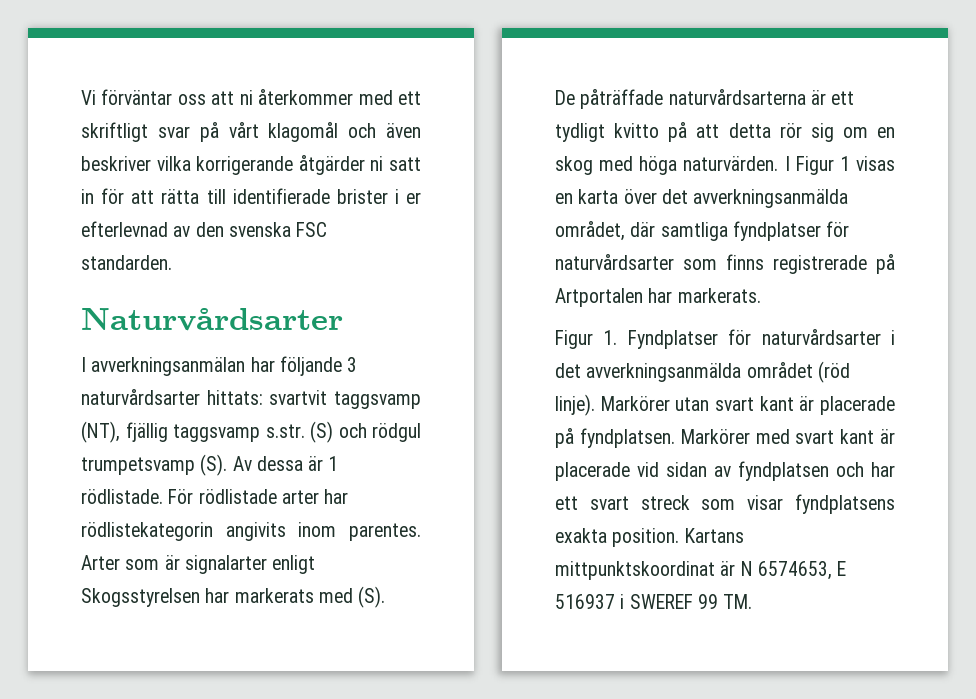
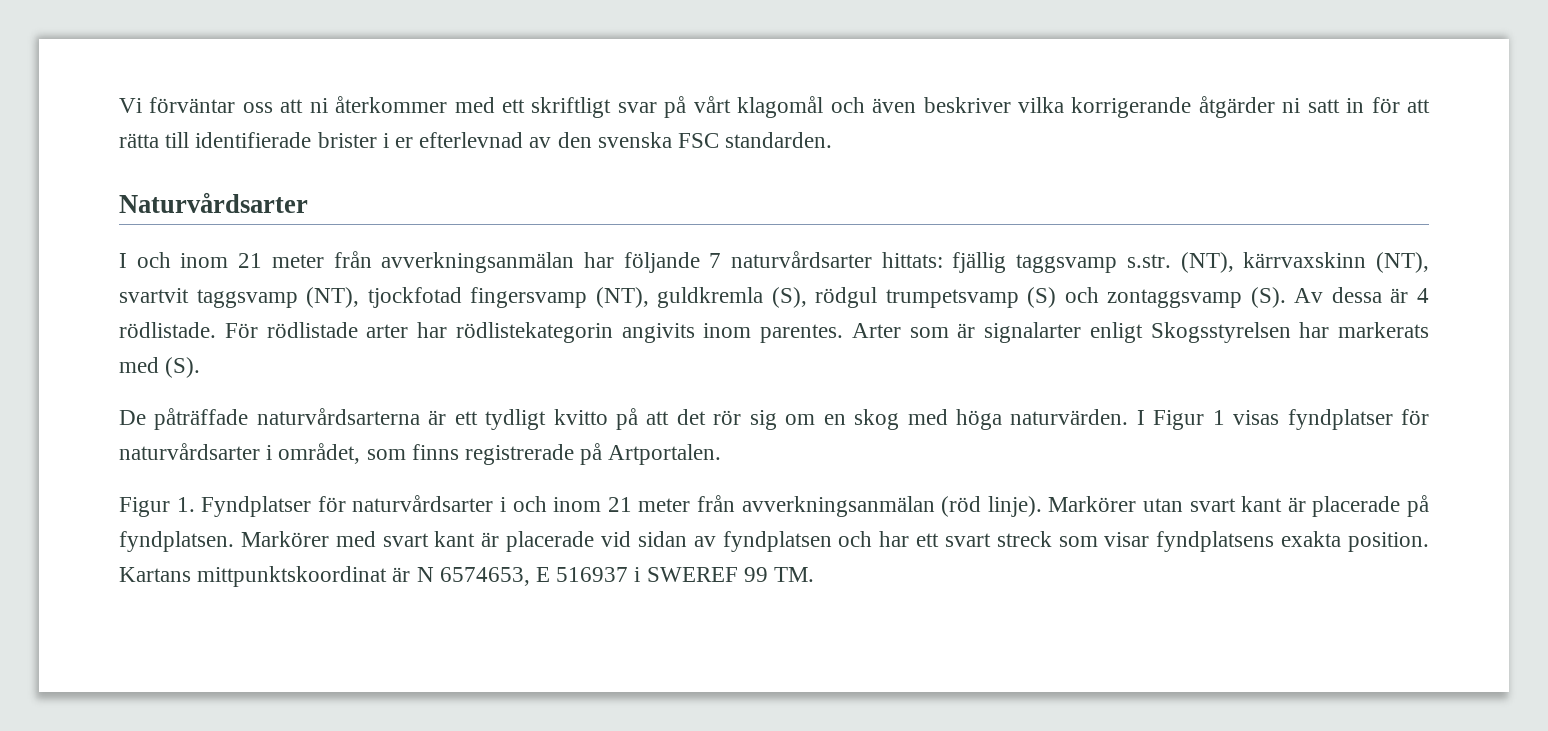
(86, 364) none -> [136,251,372,268] och inom 21 meter från
[347,357,358,372] 3 -> [709,253,722,268] 7
[269,390,421,409] [81,421,421,443] [81,457,195,475] svartvit taggsvamp (NT), fjällig taggsvamp s.str. (S) och rödgul trumpetsvamp -> [952,252,1430,273] [119,287,1243,308] fjällig taggsvamp s.str. (NT), kärrvaxskinn (NT), svartvit taggsvamp (NT), tjockfotad fingersvamp (NT), guldkremla (S), rödgul trumpetsvamp (S) och zontaggsvamp
[328,456,339,471] 1 -> [1416,288,1429,303] 4
[728,123,771,138] detta -> [676,409,706,425] det
[555,189,849,208] [555,221,728,241] en karta över det avverkningsanmälda området, där samtliga -> (1280, 417) none
(674, 262) none -> [266,443,361,464] i området,
[555,288,761,307] Artportalen har markerats. -> [608,444,722,465] Artportalen.
[555,362,813,382] det avverkningsanmälda området -> [512,495,935,517] och inom 21 meter från avverkningsanmälan

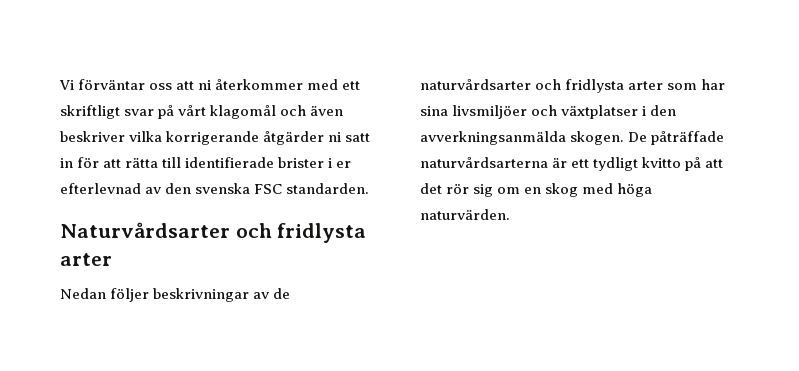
[119,251,1430,273] [119,287,1429,308] [119,322,1429,343] [119,357,201,378] // I och inom 21 meter från avverkningsanmälan har följande 7 naturvårdsarter hittats: fjällig taggsvamp s.str. (NT), kärrvaxskinn (NT), svartvit taggsvamp (NT), tjockfotad fingersvamp (NT), guldkremla (S), rödgul trumpetsvamp (S) och zontaggsvamp (S). Av dessa är 4 rödlistade. För rödlistade arter har rödlistekategorin angivits inom parentes. Arter som är signalarter enligt Skogsstyrelsen har markerats med (S). // -> [235,223,367,243] [60,253,112,266] [60,288,291,302] [420,79,726,93] [420,105,677,119] [420,131,625,145] och fridlysta arter // Nedan följer beskrivningar av de naturvårdsarter och fridlysta arter som har sina livsmiljöer och växtplatser i den avverkningsanmälda skogen.
[1136,409,1429,430] [119,443,722,465] [119,495,1429,517] [119,531,1429,552] [119,566,815,587] I Figur 1 visas fyndplatser för naturvårdsarter i området, som finns registrerade på Artportalen. // Figur 1. Fyndplatser för naturvårdsarter i och inom 21 meter från avverkningsanmälan (röd linje). Markörer utan svart kant är placerade på fyndplatsen. Markörer med svart kant är placerade vid sidan av fyndplatsen och har ett svart streck som visar fyndplatsens exakta position. Kartans mittpunktskoordinat är N 6574653, E 516937 i SWEREF 99 TM. -> (510, 214) none

